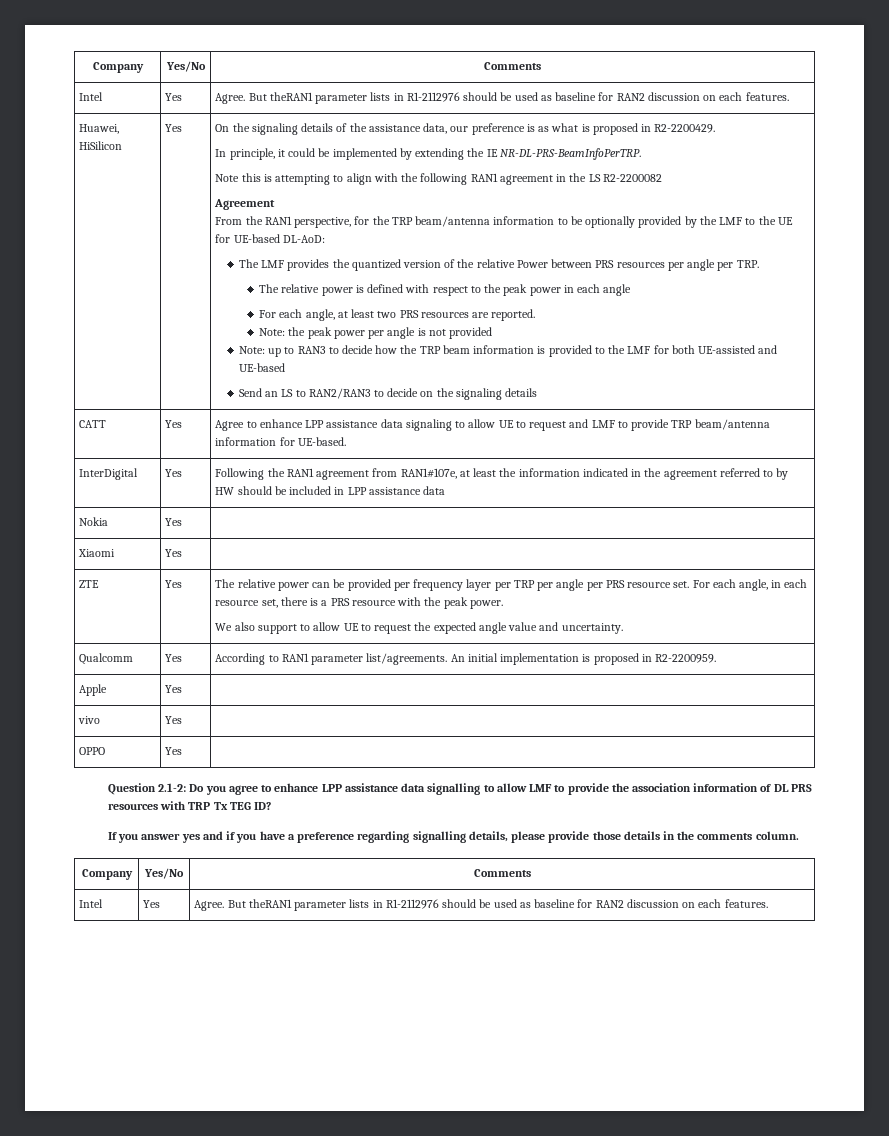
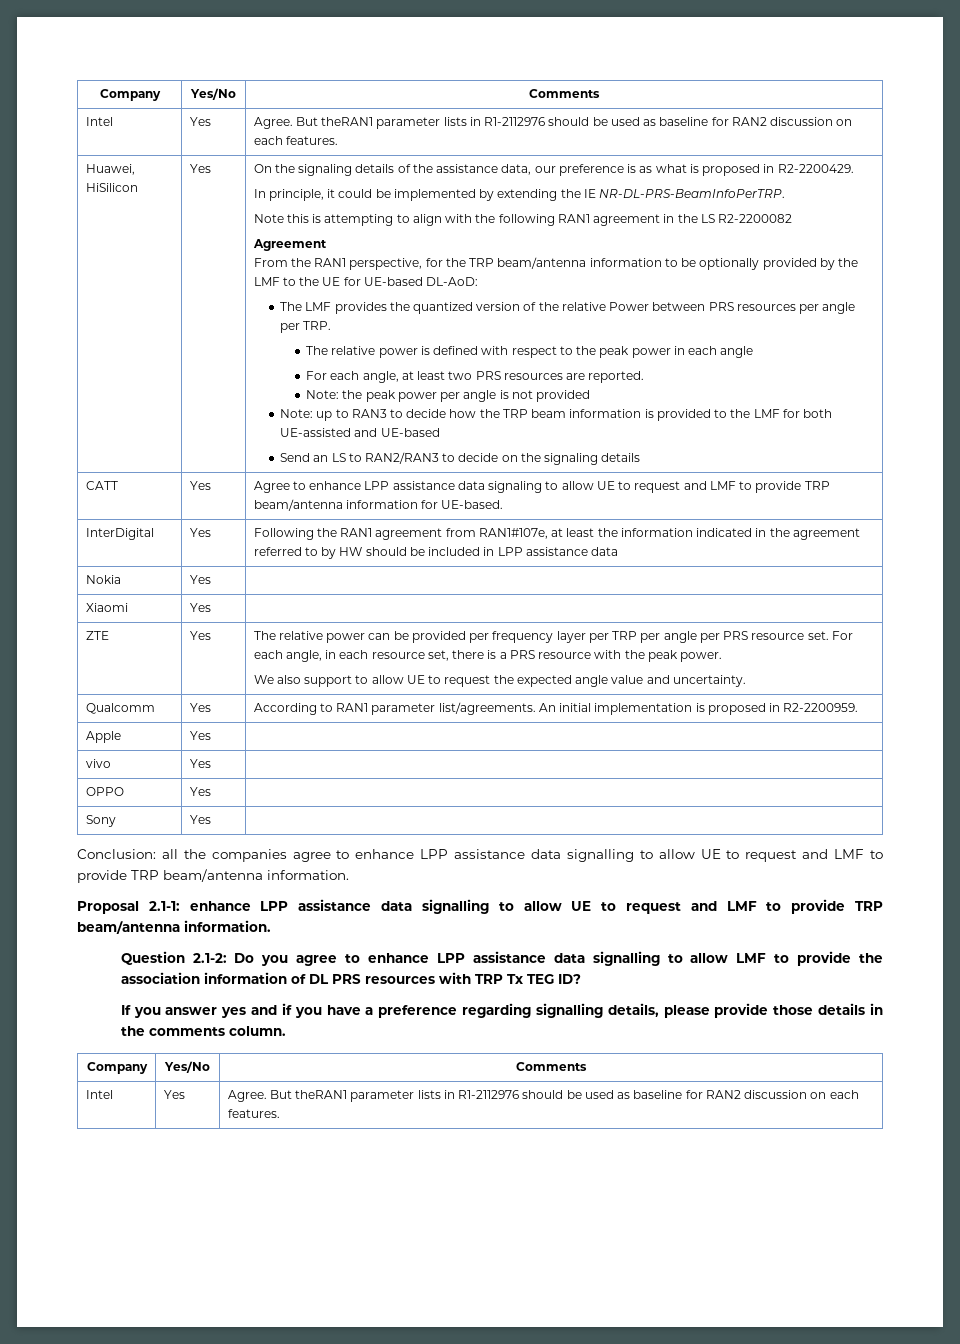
(183, 751) none -> [85,815,116,827] [189,815,211,824] [77,849,884,862] [77,869,349,883] [77,899,883,914] [77,920,271,934] // Sony | Yes | // Conclusion: all the companies agree to enhance LPP assistance data signalling to allow UE to request and LMF to provide TRP beam/antenna information. // Proposal 2.1-1: enhance LPP assistance data signalling to allow UE to request and LMF to provide TRP beam/antenna information.

